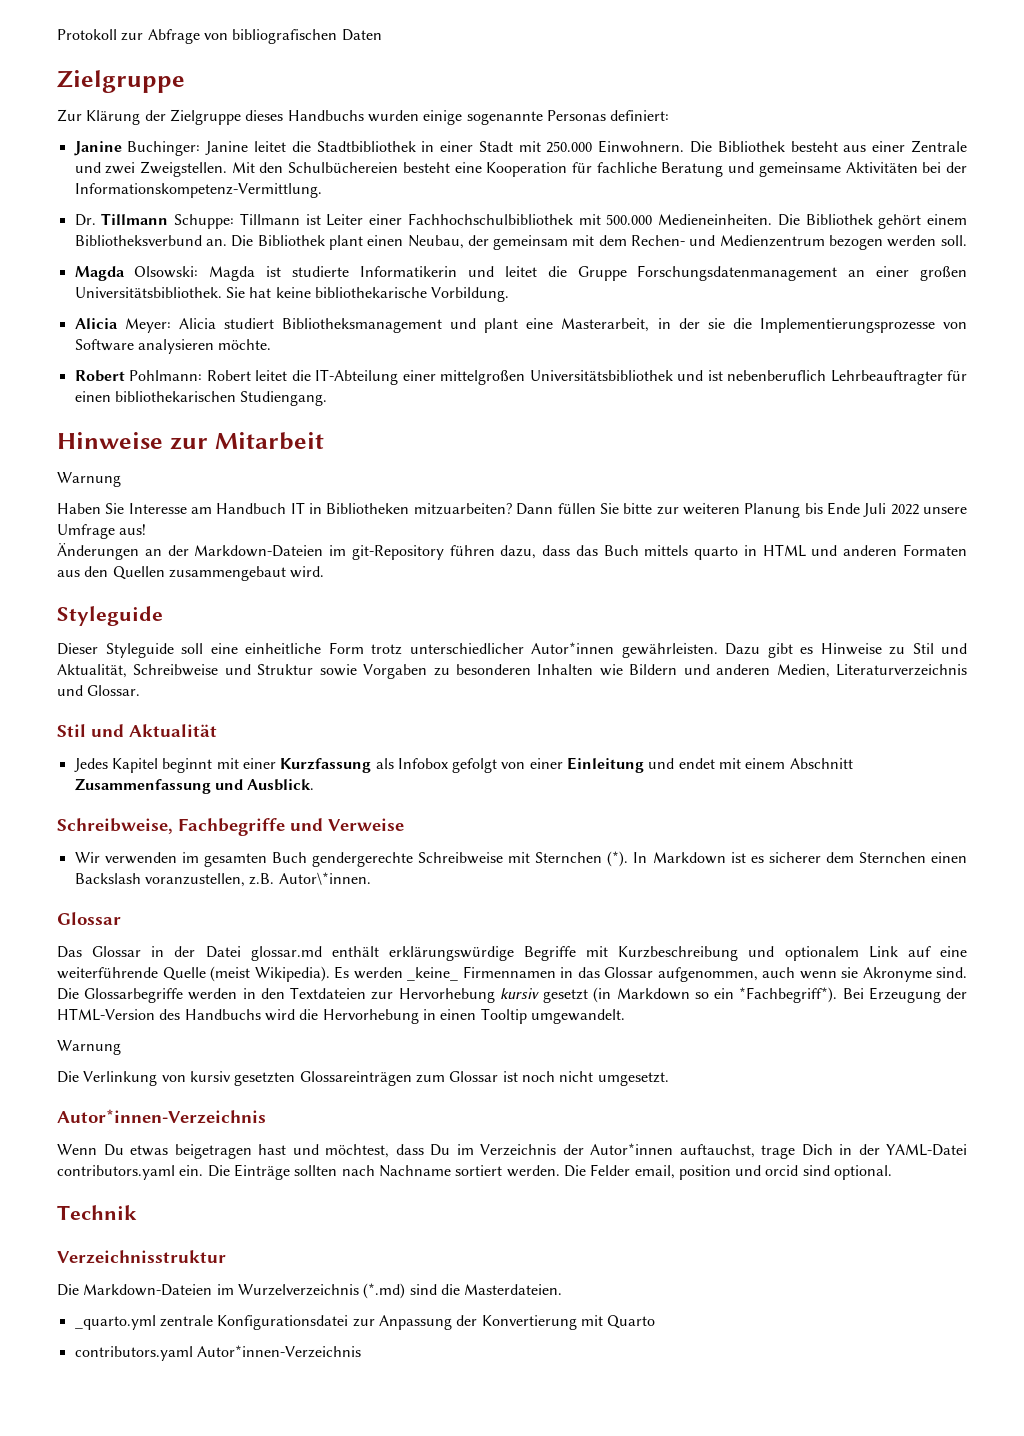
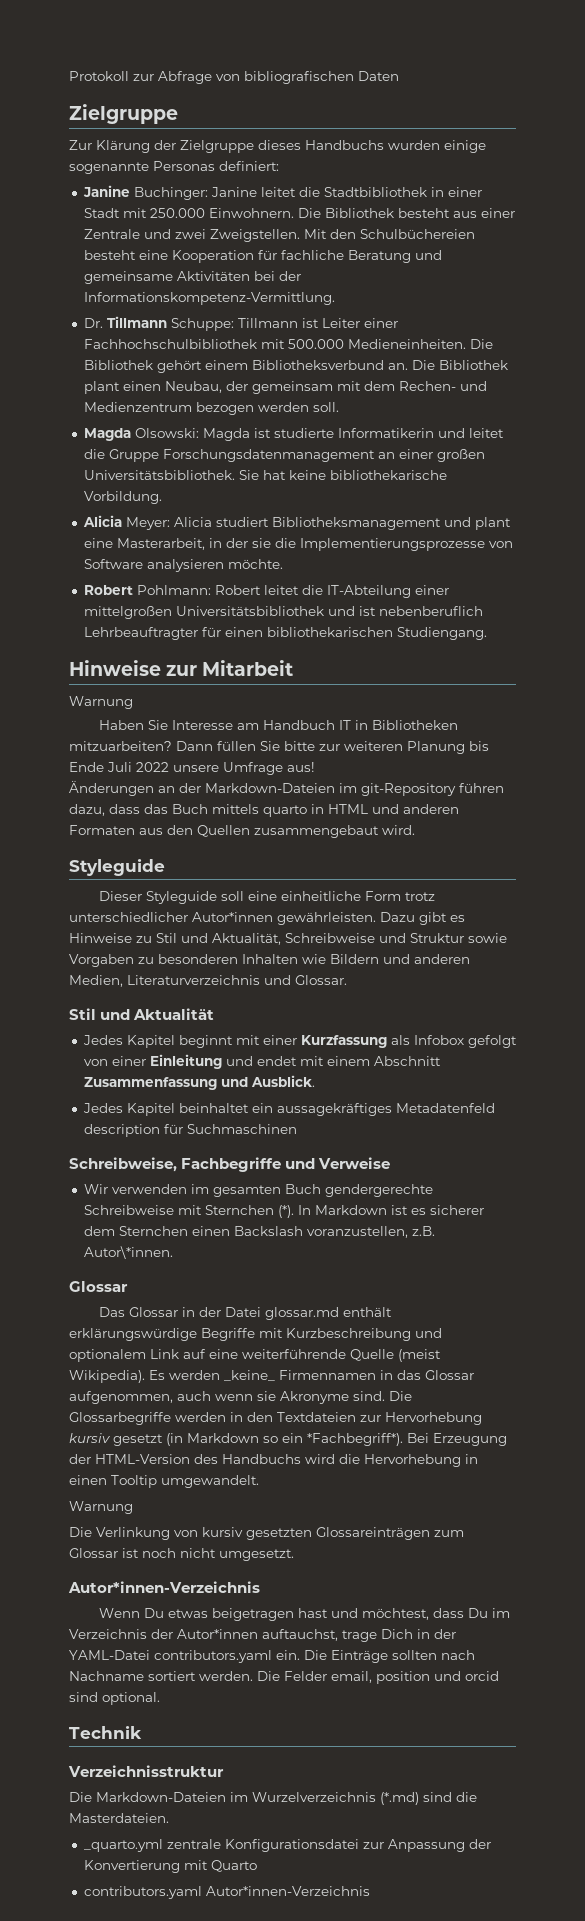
(315, 785) none -> [82,1103,495,1116] [83,1124,297,1137] // Jedes Kapitel beinhaltet ein aussagekräftiges Metadatenfeld description für Suchmaschinen

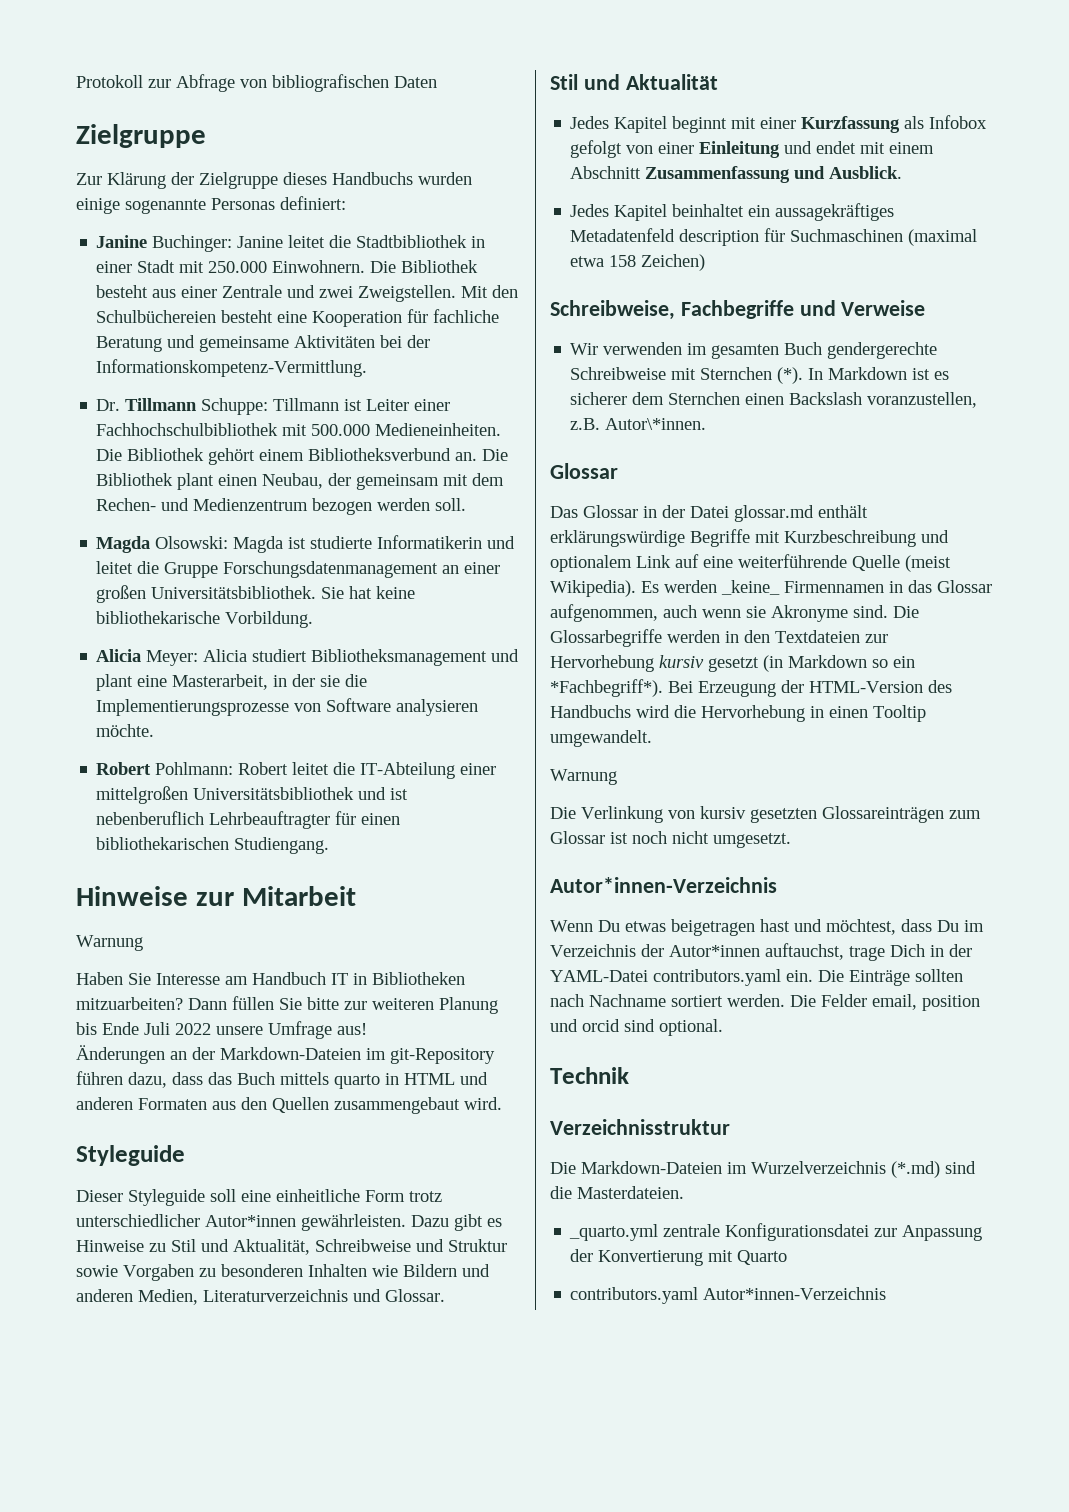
(297, 1129) none -> [908,229,978,246] [570,254,706,271] (maximal etwa 158 Zeichen)

